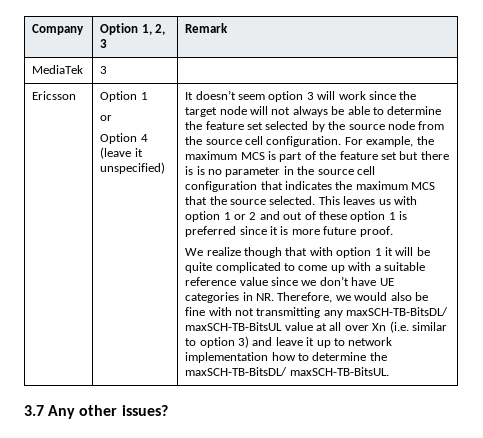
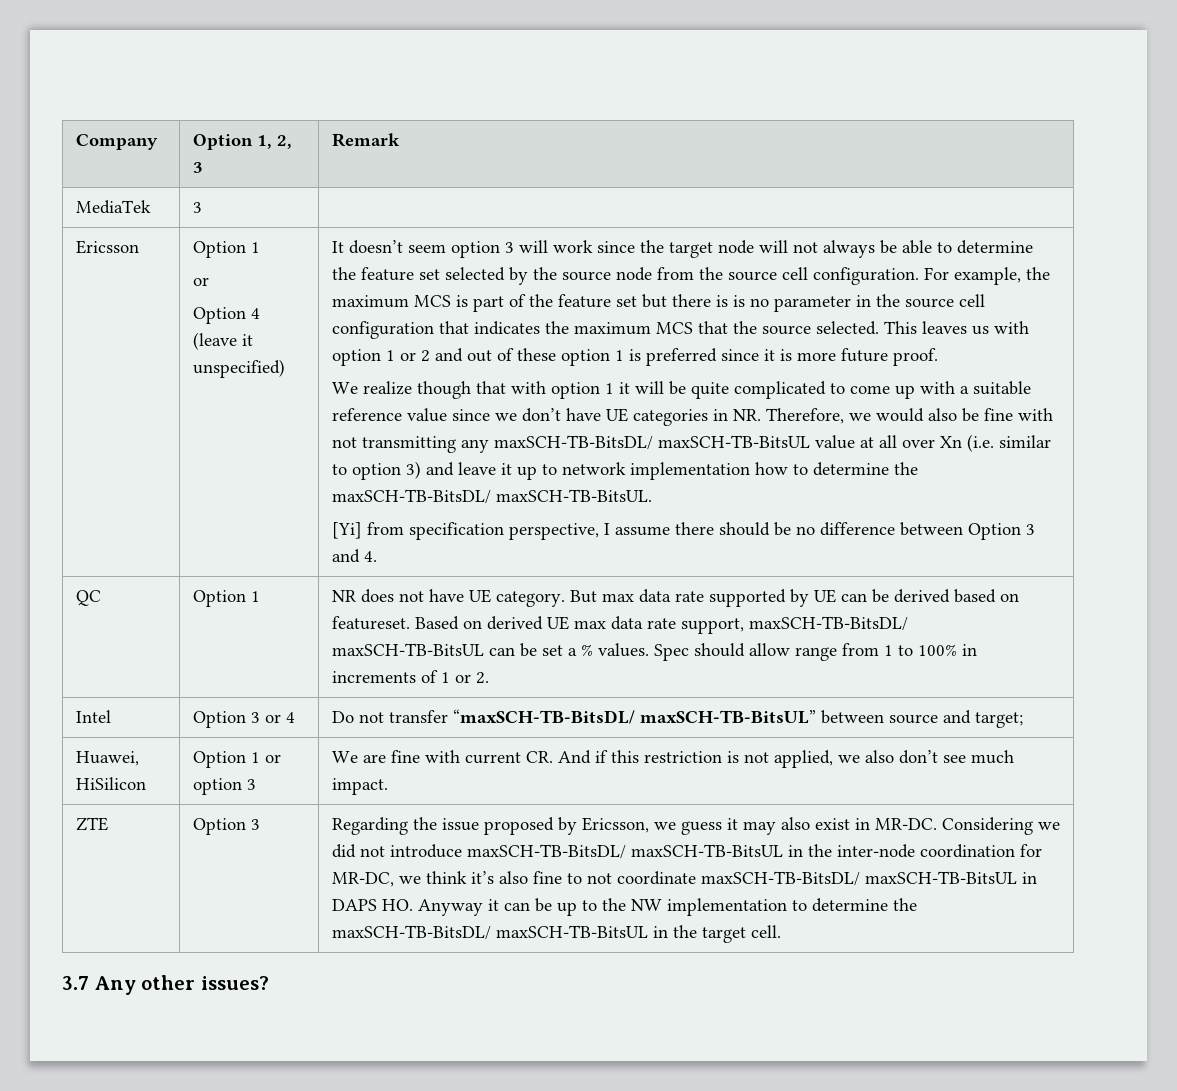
(389, 371) none -> [331,522,1035,540] [331,549,377,563] [75,590,101,606] [192,590,260,607] [331,589,1019,607] [331,616,908,634] [331,643,977,661] [331,670,489,684] [75,710,111,723] [192,711,295,728] [331,709,1023,728] [75,751,139,766] [75,777,146,790] [192,751,281,768] [192,778,256,795] [331,750,1014,768] [331,778,388,795] [75,817,108,831] [192,818,260,835] [331,817,1060,835] [331,844,1042,859] [331,871,1037,887] [331,898,917,916] [331,925,781,943] // [Yi] from specification perspective, I assume there should be no difference between Option 3 and 4. // QC | Option 1 | NR does not have UE category. But max data rate supported by UE can be derived based on featureset. Based on derived UE max data rate support, maxSCH-TB-BitsDL/ maxSCH-TB-BitsUL can be set a % values. Spec should allow range from 1 to 100% in increments of 1 or 2. // Intel | Option 3 or 4 | Do not transfer “maxSCH-TB-BitsDL/ maxSCH-TB-BitsUL” between source and target; // Huawei, HiSilicon | Option 1 or option 3 | We are fine with current CR. And if this restriction is not applied, we also don’t see much impact. // ZTE | Option 3 | Regarding the issue proposed by Ericsson, we guess it may also exist in MR-DC. Considering we did not introduce maxSCH-TB-BitsDL/ maxSCH-TB-BitsUL in the inter-node coordination for MR-DC, we think it’s also fine to not coordinate maxSCH-TB-BitsDL/ maxSCH-TB-BitsUL in DAPS HO. Anyway it can be up to the NW implementation to determine the maxSCH-TB-BitsDL/ maxSCH-TB-BitsUL in the target cell.

